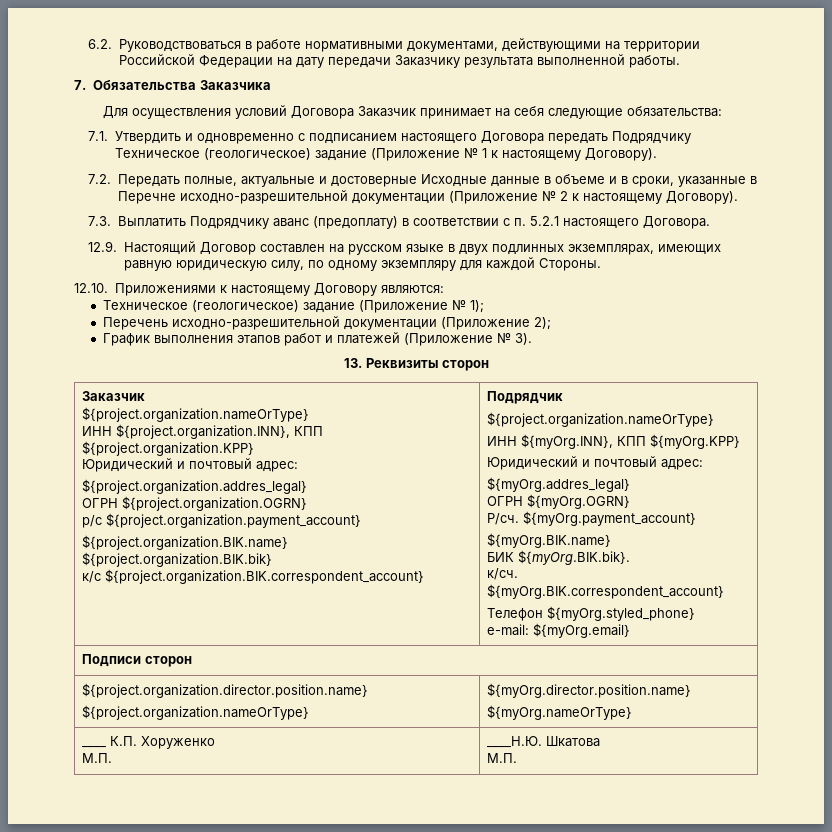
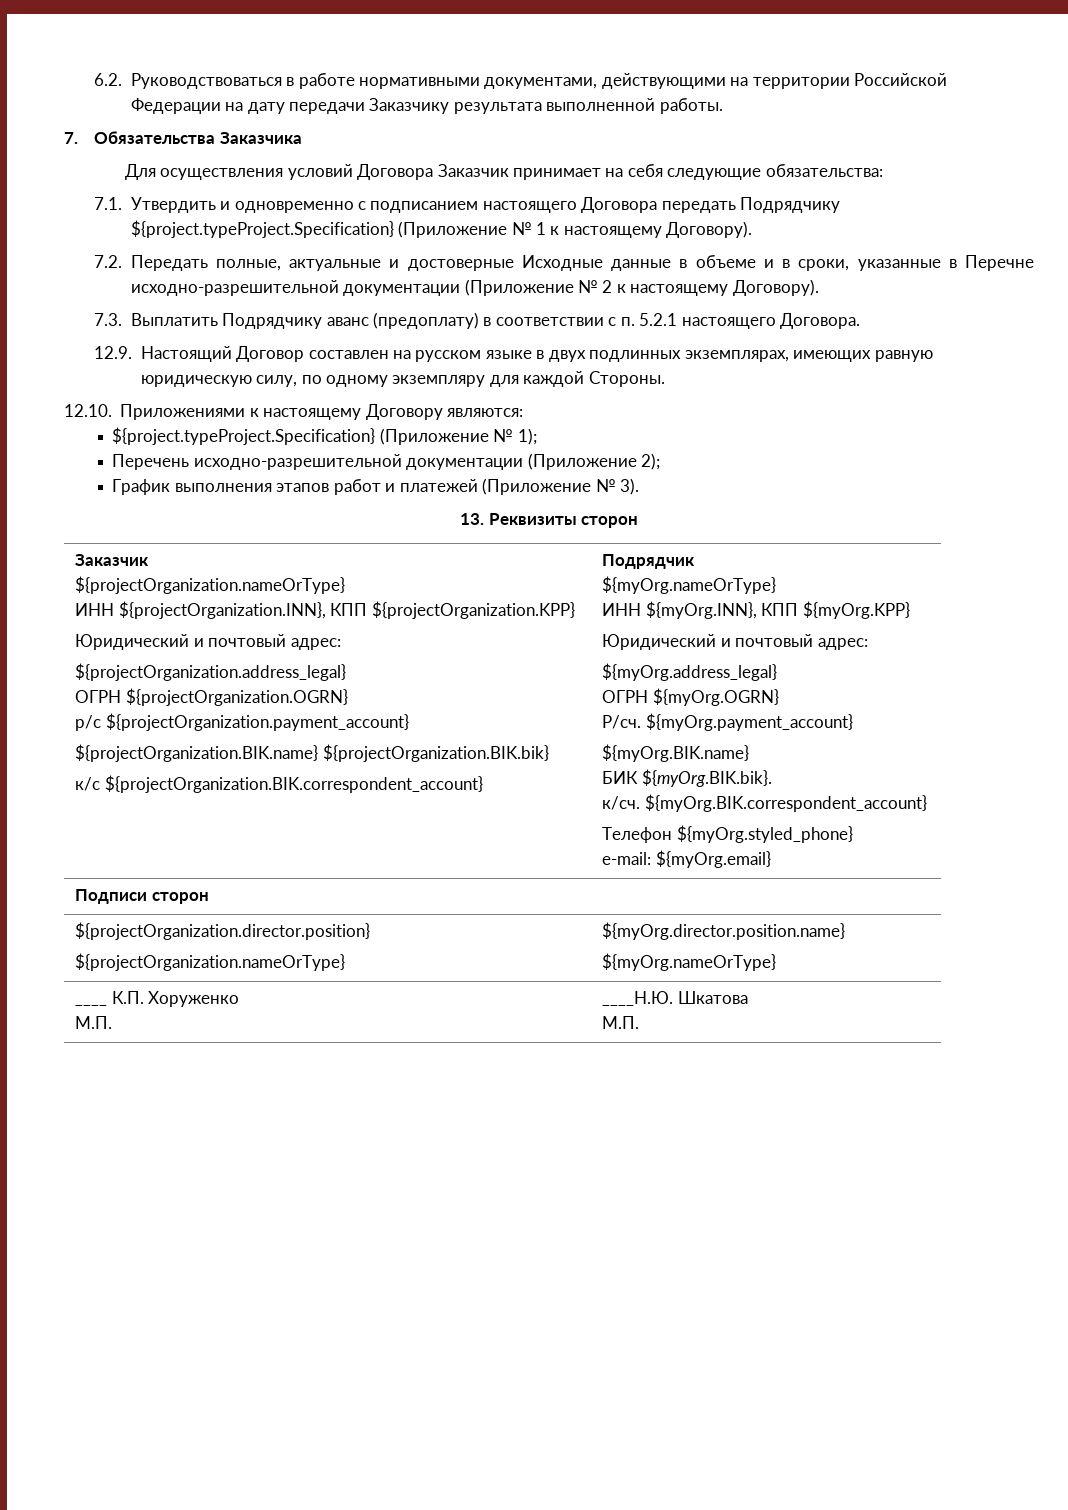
[114,148,367,161] Техническое (геологическое) задание -> [130,220,394,238] ${project.typeProject.Specification}
[102,300,355,313] Техническое (геологическое) задание -> [112,427,376,445] ${project.typeProject.Specification}
[81,407,309,422] [81,424,323,439] [81,441,254,456] [81,458,298,472] [81,479,307,494] [81,496,307,511] ${project.organization.nameOrType} // ИНН ${project.organization.INN}, КПП ${project.organization.KPP} // Юридический и почтовый адрес: // ${project.organization.addres_legal} // ОГРН ${project.organization.OGRN} -> [75,576,346,594] [75,601,575,619] [75,634,341,650] [75,663,347,681] [75,688,348,706] ${projectOrganization.nameOrType} // ИНН ${projectOrganization.INN}, КПП ${projectOrganization.KPP} // Юридический и почтовый адрес: // ${projectOrganization.address_legal} // ОГРН ${projectOrganization.OGRN}
[105,513,361,528] [81,535,288,550] [81,552,272,567] ${project.organization.payment_account} // ${project.organization.BIK.name} ${project.organization.BIK.bik} -> [105,713,409,731] [75,744,549,762] ${projectOrganization.payment_account} // ${projectOrganization.BIK.name} ${projectOrganization.BIK.bik}
[104,569,424,584] ${project.organization.BIK.correspondent_account} -> [104,775,483,793] ${projectOrganization.BIK.correspondent_account}
[486,412,714,427] ${project.organization.nameOrType} -> [602,576,777,594] ${myOrg.nameOrType}
[486,477,630,492] ${myOrg.addres_legal} -> [602,663,778,681] ${myOrg.address_legal}
[81,683,368,698] [81,705,309,720] ${project.organization.director.position.name} // ${project.organization.nameOrType} -> [75,922,371,940] [75,953,346,971] ${projectOrganization.director.position} // ${projectOrganization.nameOrType}

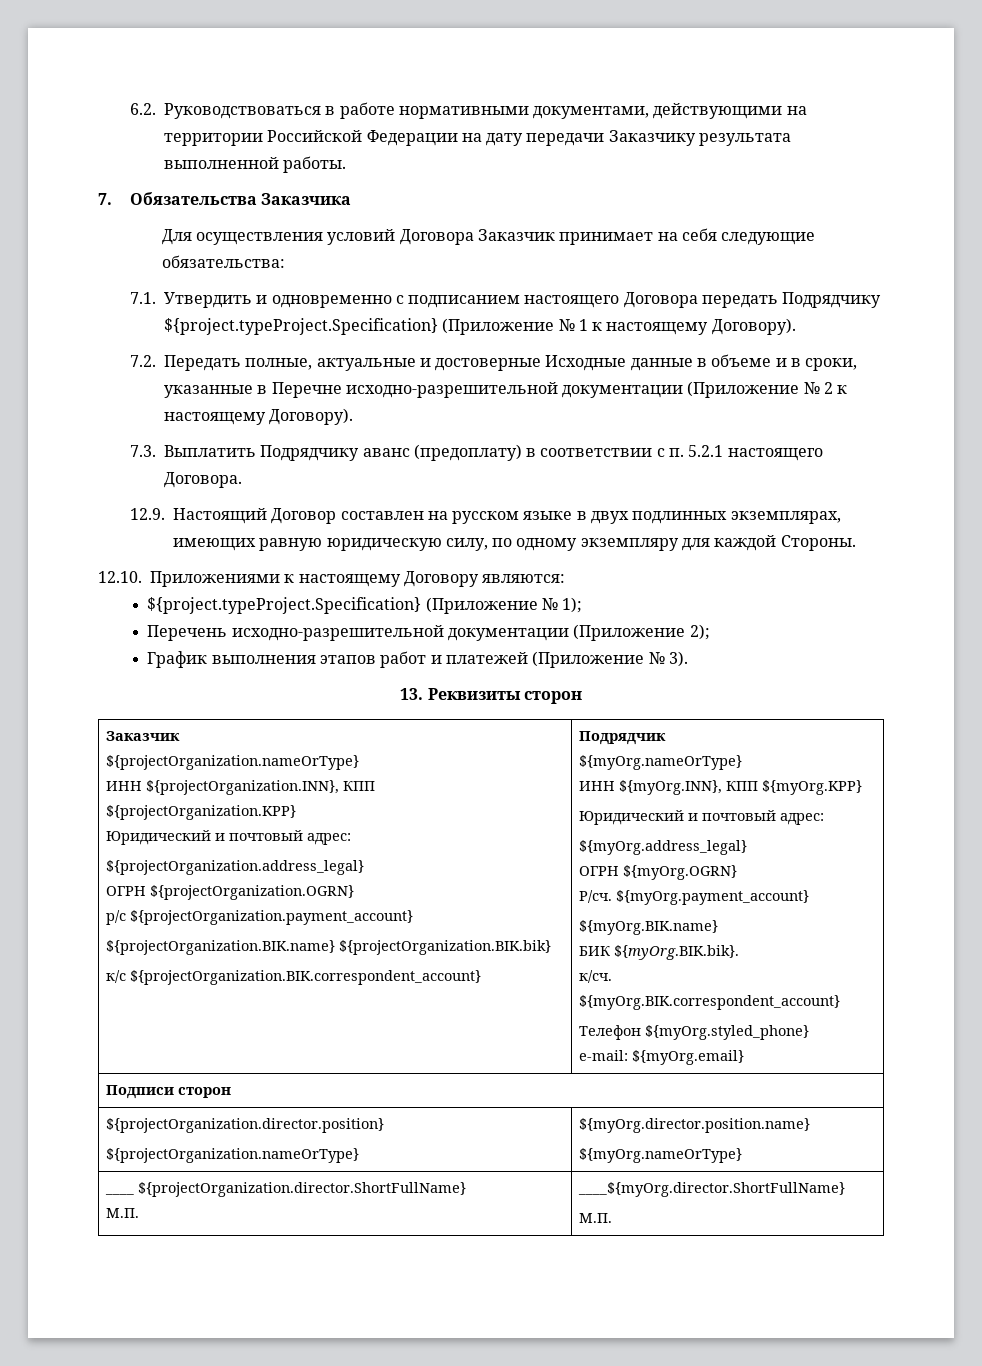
[111,991,240,1007] К.П. Хоруженко -> [137,1182,466,1197] ${projectOrganization.director.ShortFullName}
[602,991,748,1006] ____Н.Ю. Шкатова -> [577,1182,845,1197] ____${myOrg.director.ShortFullName}

